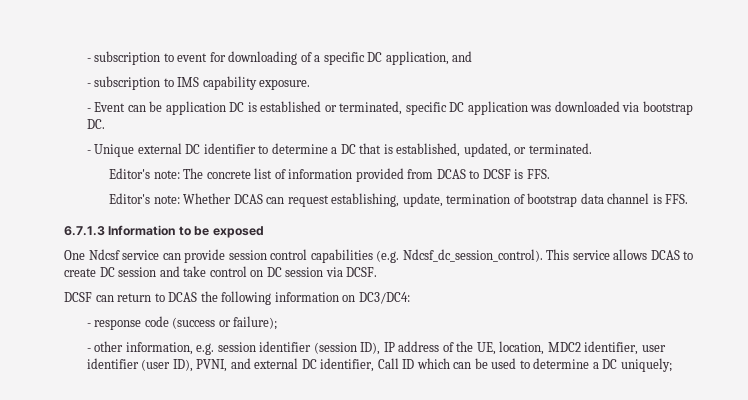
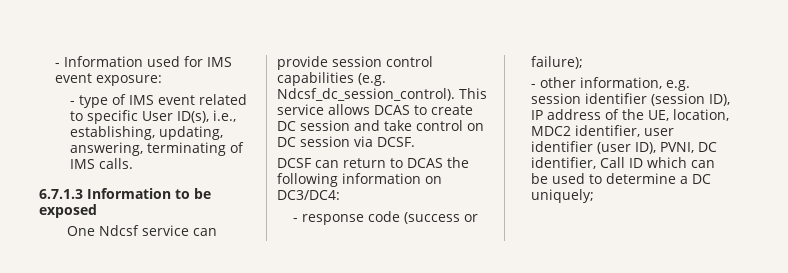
[86,51,473,65] [86,76,311,90] [86,101,693,115] [86,119,105,129] [86,143,592,157] [109,168,550,182] [109,193,689,207] - subscription to event for downloading of a specific DC application, and // - subscription to IMS capability exposure. // - Event can be application DC is established or terminated, specific DC application was downloaded via bootstrap DC. // - Unique external DC identifier to determine a DC that is established, updated, or terminated. // Editor's note: The concrete list of information provided from DCAS to DCSF is FFS. // Editor's note: Whether DCAS can request establishing, update, termination of bootstrap data channel is FFS. -> [54,56,232,67] [54,73,162,86] [70,94,248,108] [70,110,237,124] [70,126,224,140] [70,142,245,156] [70,158,134,169] - Information used for IMS event exposure: // - type of IMS event related to specific User ID(s), i.e., establishing, updating, answering, terminating of IMS calls.
[230,358,299,369] and external -> (694, 147) none

